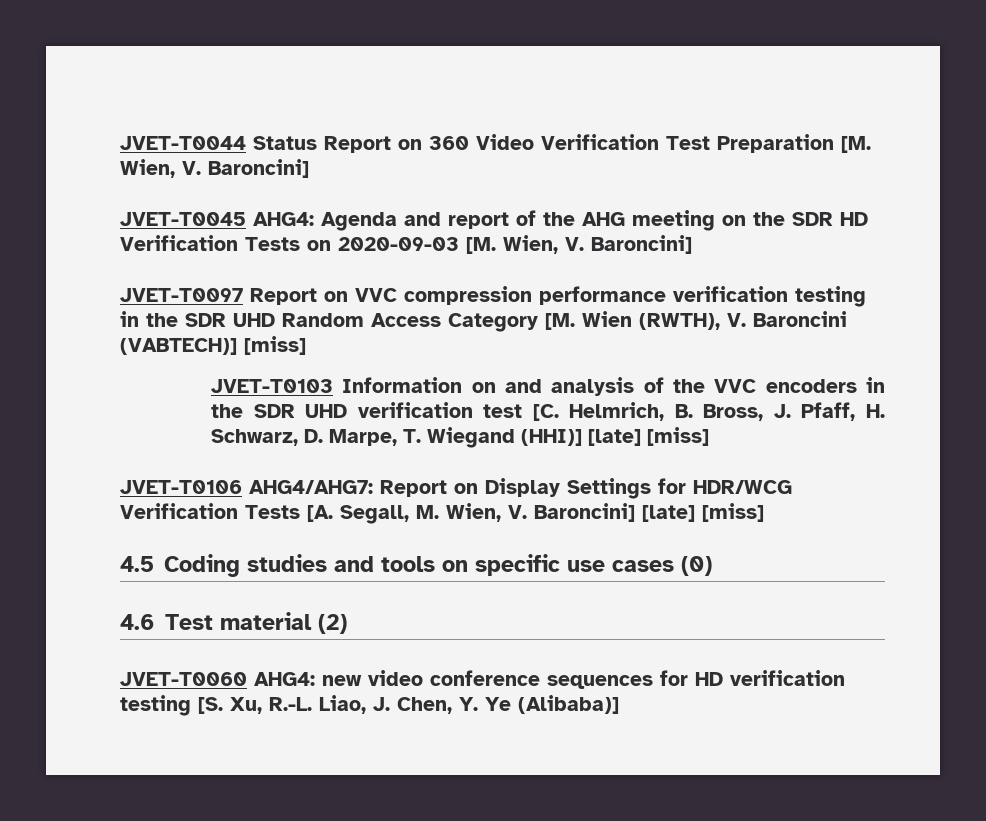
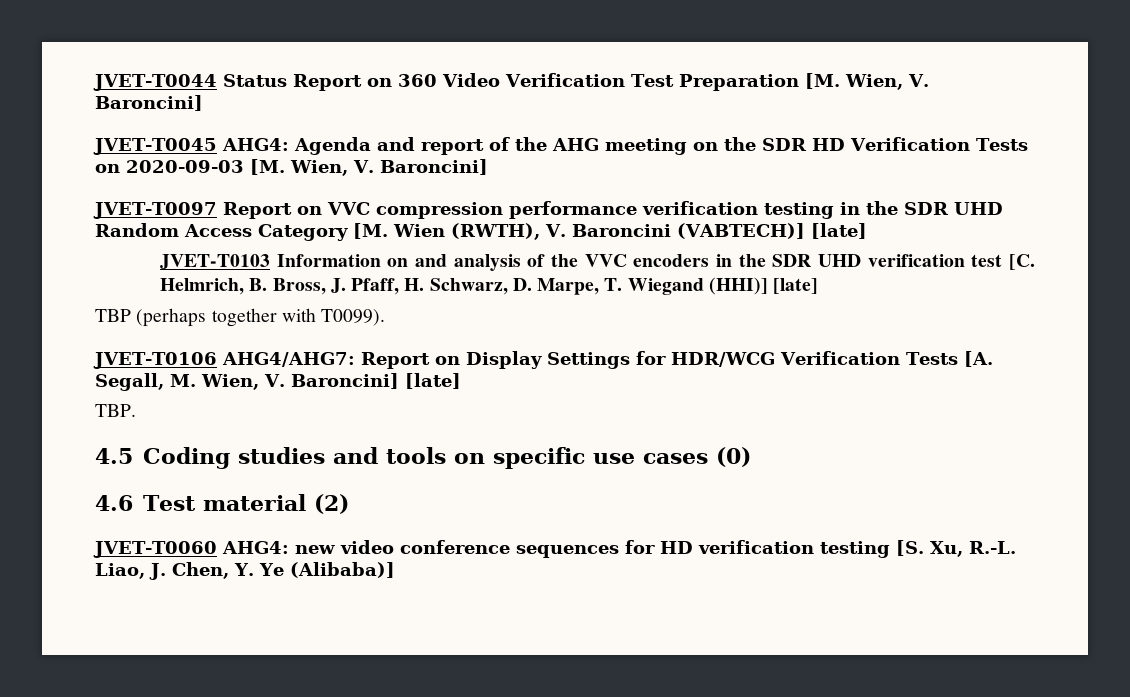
[244,336,306,355] [miss] -> [810,223,867,239] [late]
[647,427,710,446] [miss] -> [95,308,386,327] // TBP (perhaps together with T0099).
[702,503,764,522] [miss] -> [95,404,136,417] // TBP.

